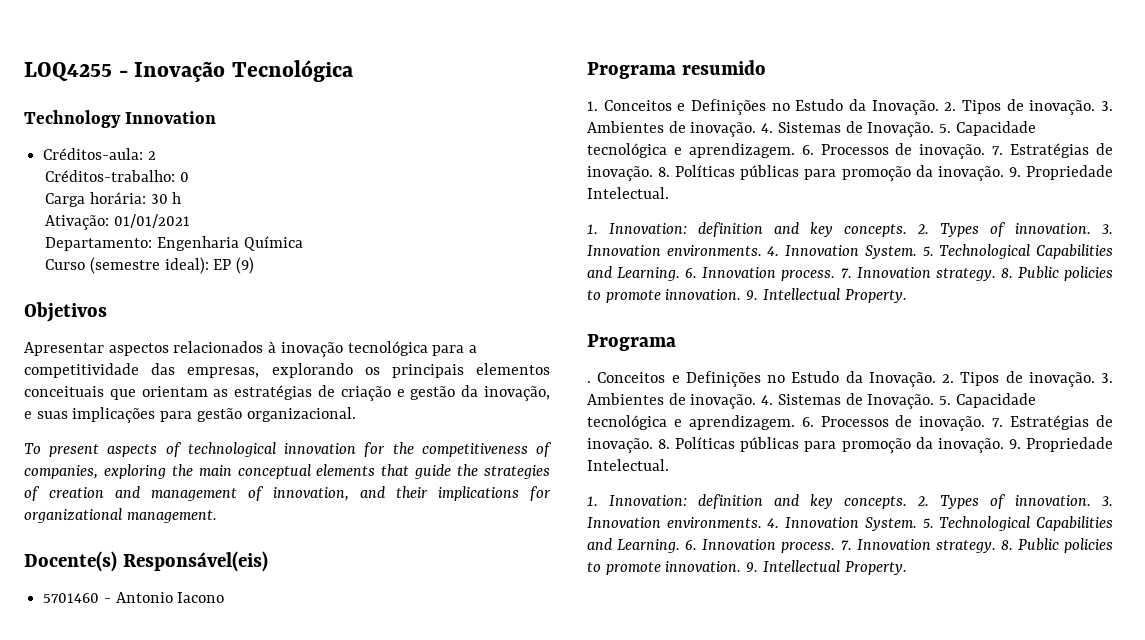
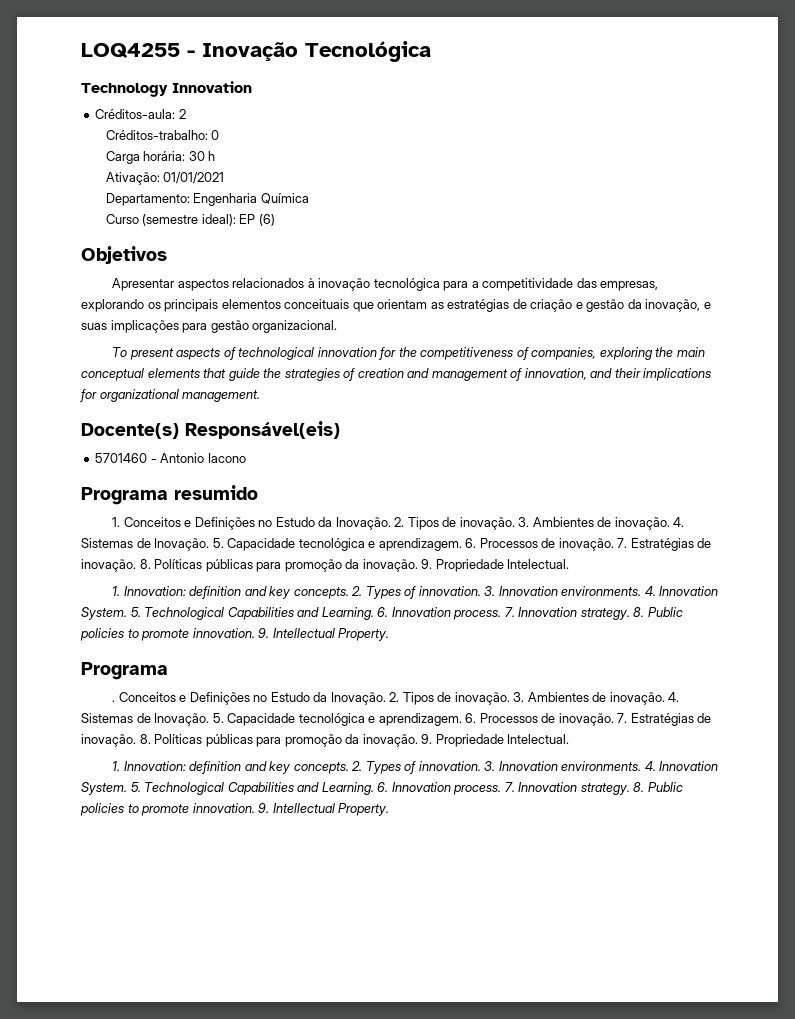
[235,257,254,274] (9) -> [258,214,275,226] (6)

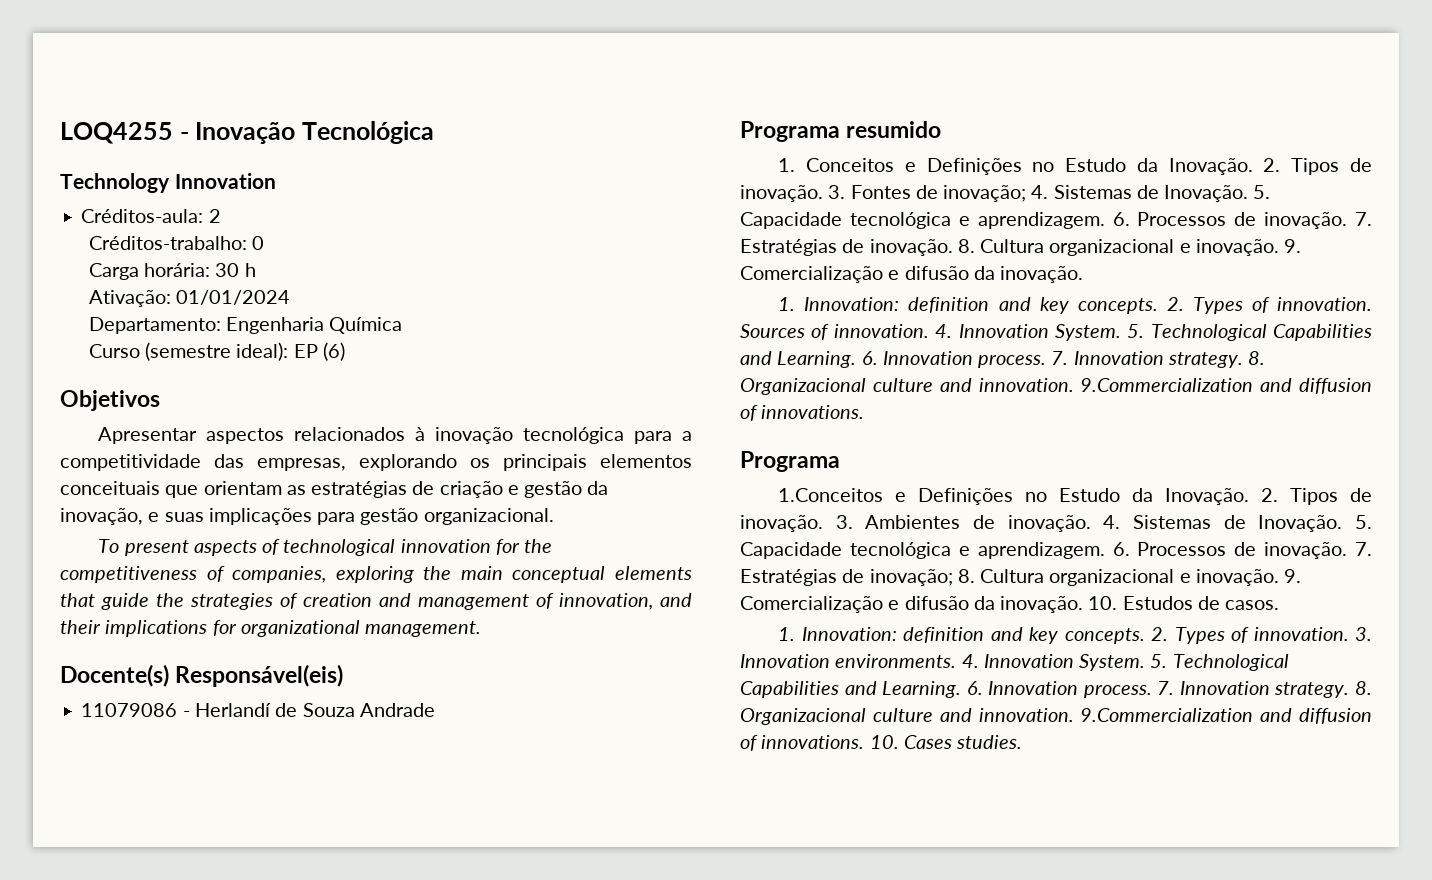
[163,172,225,184] 01/01/2021 -> [175,290,290,305] 01/01/2024
[95,453,246,463] 5701460 - Antonio Iacono -> [81,703,435,717] 11079086 - Herlandí de Souza Andrade
(530, 522) none -> [850,185,1271,202] [740,212,1372,229] [740,239,1302,256] [740,266,1084,283] [778,297,1372,314] [740,324,1372,341] [740,351,1266,368] [740,378,1372,395] [740,405,865,421] [740,451,840,472] [778,488,1372,505] [740,515,853,532] Fontes de inovação; 4. Sistemas de Inovação. 5. Capacidade tecnológica e aprendizagem. 6. Processos de inovação. 7. Estratégias de inovação. 8. Cultura organizacional e inovação. 9. Comercialização e difusão da inovação. // 1. Innovation: definition and key concepts. 2. Types of innovation. Sources of innovation. 4. Innovation System. 5. Technological Capabilities and Learning. 6. Innovation process. 7. Innovation strategy. 8. Organizacional culture and innovation. 9.Commercialization and diffusion of innovations. // Programa // 1.Conceitos e Definições no Estudo da Inovação. 2. Tipos de inovação. 3.
[81,559,570,572] inovação. 8. Políticas públicas para promoção da inovação. 9. Propriedade Intelectual. -> [869,569,1302,586] [740,596,1280,613] inovação; 8. Cultura organizacional e inovação. 9. Comercialização e difusão da inovação. 10. Estudos de casos.
[647,607,683,617] [80,628,390,641] [81,662,168,680] [112,692,680,705] [81,713,712,726] [81,734,570,747] [112,761,719,774] [81,782,683,795] [80,803,390,816] Public policies to promote innovation. 9. Intellectual Property. // Programa // . Conceitos e Definições no Estudo da Inovação. 2. Tipos de inovação. 3. Ambientes de inovação. 4. Sistemas de Inovação. 5. Capacidade tecnológica e aprendizagem. 6. Processos de inovação. 7. Estratégias de inovação. 8. Políticas públicas para promoção da inovação. 9. Propriedade Intelectual. // 1. Innovation: definition and key concepts. 2. Types of innovation. 3. Innovation environments. 4. Innovation System. 5. Technological Capabilities and Learning. 6. Innovation process. 7. Innovation strategy. 8. Public policies to promote innovation. 9. Intellectual Property. -> [740,708,1372,725] [740,735,1023,751] Organizacional culture and innovation. 9.Commercialization and diffusion of innovations. 10. Cases studies.

